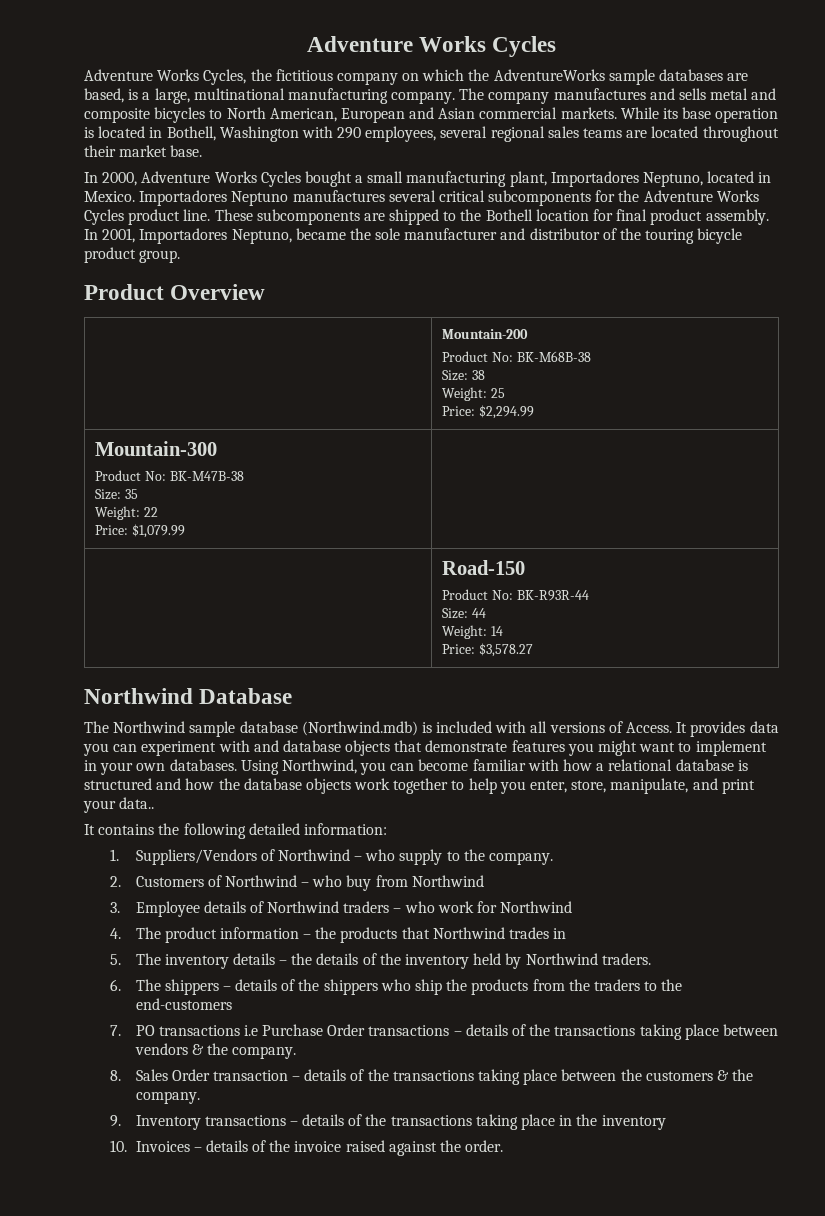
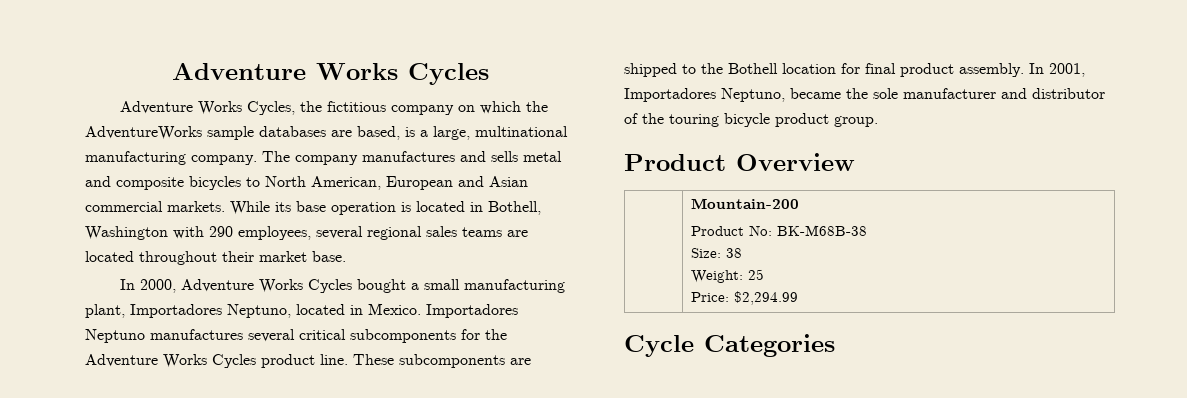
[95,441,218,456] [95,470,244,481] [95,489,138,500] [95,506,158,520] [95,524,185,538] [442,560,526,575] [442,589,589,601] [442,608,486,619] [442,625,503,639] [442,643,533,657] [84,688,293,704] [84,721,779,737] [83,740,767,756] [84,759,748,775] [84,778,755,794] [83,797,155,813] [84,823,387,839] [109,849,553,865] [109,875,484,891] [109,901,573,917] [109,927,567,943] [109,953,651,969] [109,979,683,995] [135,998,232,1010] [109,1024,778,1040] [134,1043,297,1059] [109,1069,754,1085] [135,1091,200,1104] [109,1114,666,1130] [109,1140,504,1156] // Mountain-300 // Product No: BK-M47B-38 // Size: 35 // Weight: 22 // Price: $1,079.99 | // | Road-150 // Product No: BK-R93R-44 // Size: 44 // Weight: 14 // Price: $3,578.27 // Northwind Database // The Northwind sample database (Northwind.mdb) is included with all versions of Access. It provides data you can experiment with and database objects that demonstrate features you might want to implement in your own databases. Using Northwind, you can become familiar with how a relational database is structured and how the database objects work together to help you enter, store, manipulate, and print your data.. // It contains the following detailed information: // 1. Suppliers/Vendors of Northwind – who supply to the company. // 2. Customers of Northwind – who buy from Northwind // 3. Employee details of Northwind traders – who work for Northwind // 4. The product information – the products that Northwind trades in // 5. The inventory details – the details of the inventory held by Northwind traders. // 6. The shippers – details of the shippers who ship the products from the traders to the end-customers // 7. PO transactions i.e Purchase Order transactions – details of the transactions taking place between vendors & the company. // 8. Sales Order transaction – details of the transactions taking place between the customers & the company. // 9. Inventory transactions – details of the transactions taking place in the inventory // 10. Invoices – details of the invoice raised against the order. -> [624,334,835,357] // Cycle Categories

